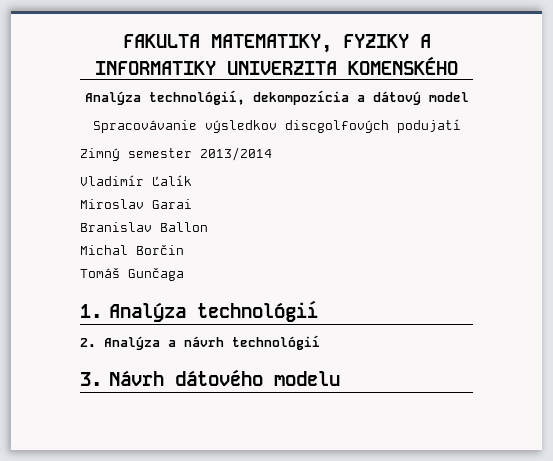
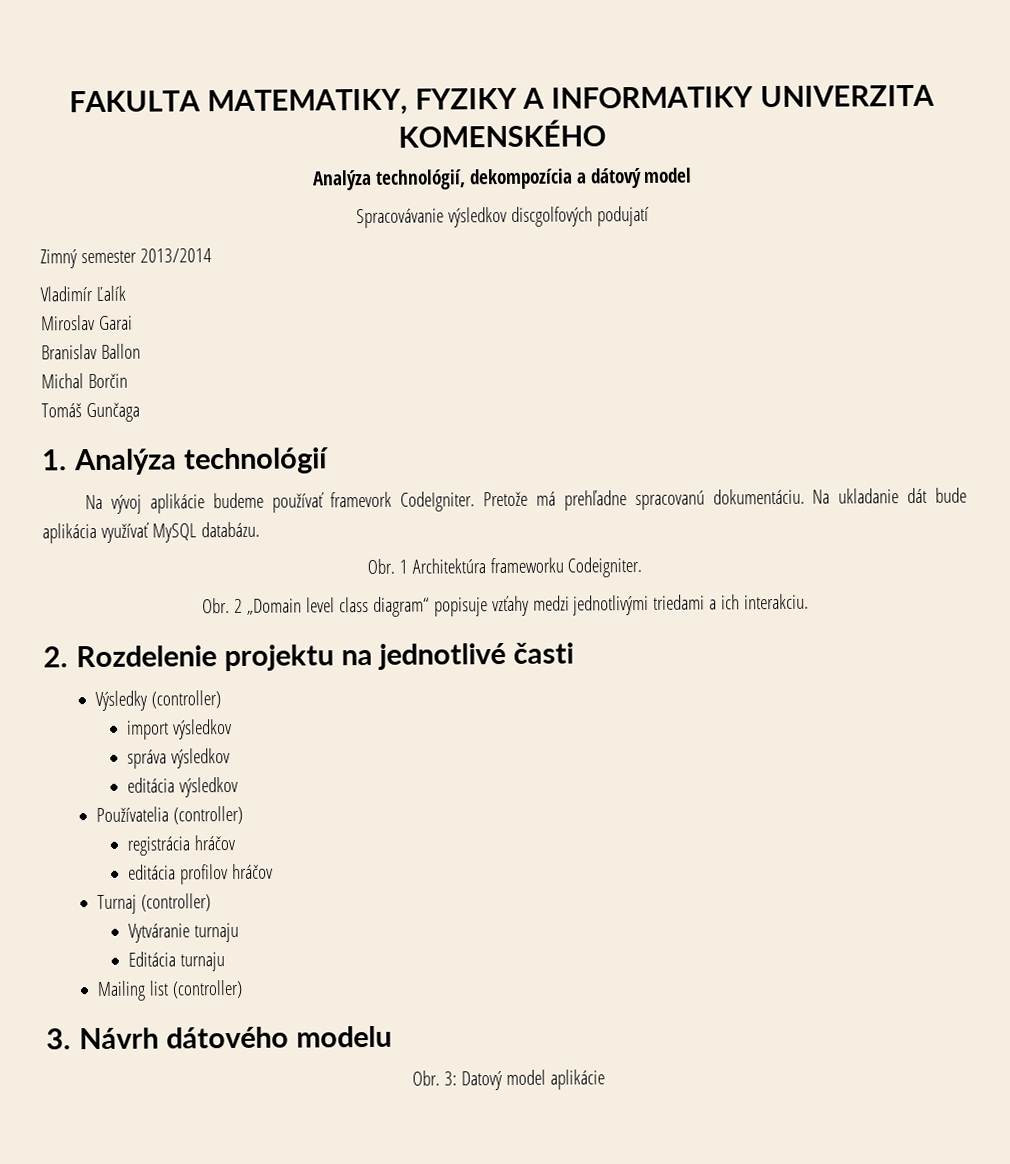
[80,335,321,350] 2. Analýza a návrh technológií -> [85,487,968,514] [42,521,260,544] [366,556,643,578] [201,593,810,617] [43,642,575,672] [94,690,221,712] [126,719,232,740] [126,748,230,769] [126,776,238,798] [95,805,243,825] [126,834,235,856] [127,863,273,885] [96,893,211,915] [127,922,239,943] [127,951,225,972] [96,979,243,1002] Na vývoj aplikácie budeme používať framevork CodeIgniter. Pretože má prehľadne spracovanú dokumentáciu. Na ukladanie dát bude aplikácia využívať MySQL databázu. // Obr. 1 Architektúra frameworku Codeigniter. // Obr. 2 „Domain level class diagram“ popisuje vzťahy medzi jednotlivými triedami a ich interakciu. // 2. Rozdelenie projektu na jednotlivé časti // Výsledky (controller) // import výsledkov // správa výsledkov // editácia výsledkov // Používatelia (controller) // registrácia hráčov // editácia profilov hráčov // Turnaj (controller) // Vytváranie turnaju // Editácia turnaju // Mailing list (controller)
(340, 378) none -> [412,1069,605,1091] // Obr. 3: Datový model aplikácie

